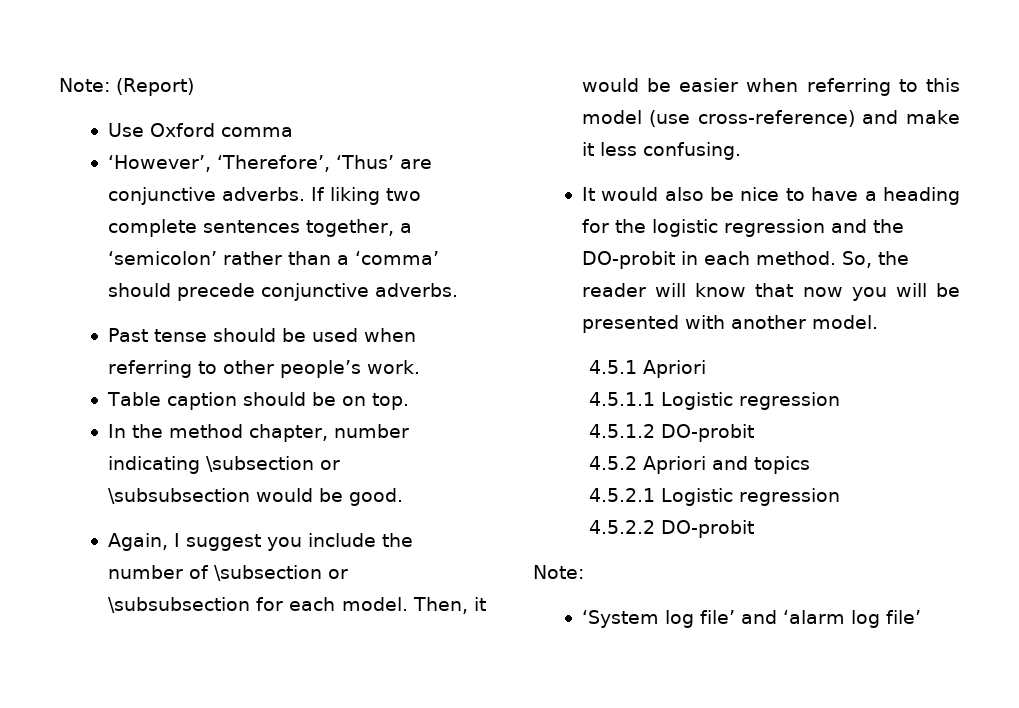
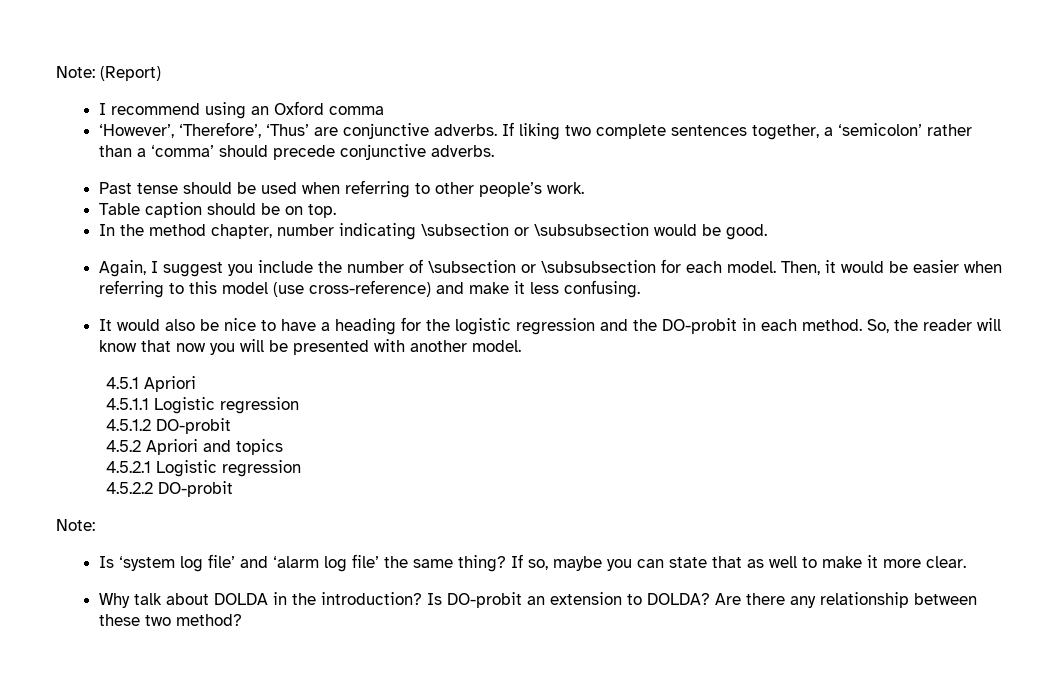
[107,123,144,137] Use -> [99,102,270,119] I recommend using an
[581,610,659,628] ‘System -> [99,556,176,571] Is ‘system
(921, 617) none -> [384,554,967,572] [99,592,978,608] [99,614,243,626] the same thing? If so, maybe you can state that as well to make it more clear. // Why talk about DOLDA in the introduction? Is DO-probit an extension to DOLDA? Are there any relationship between these two method?

